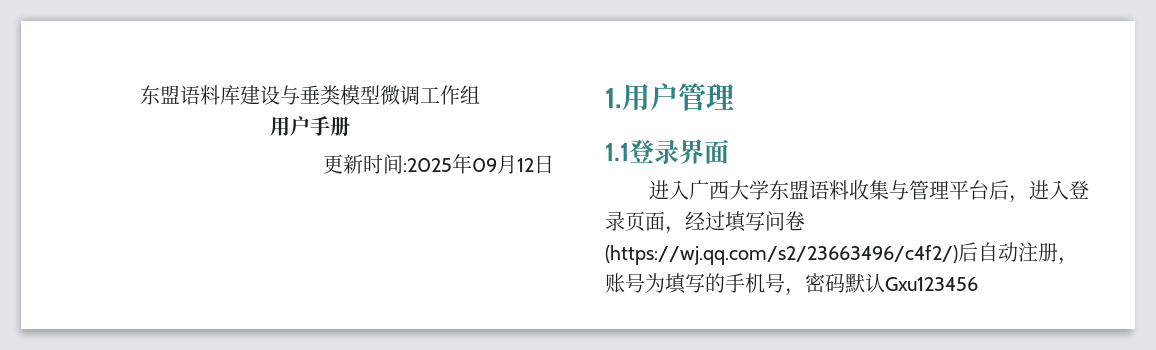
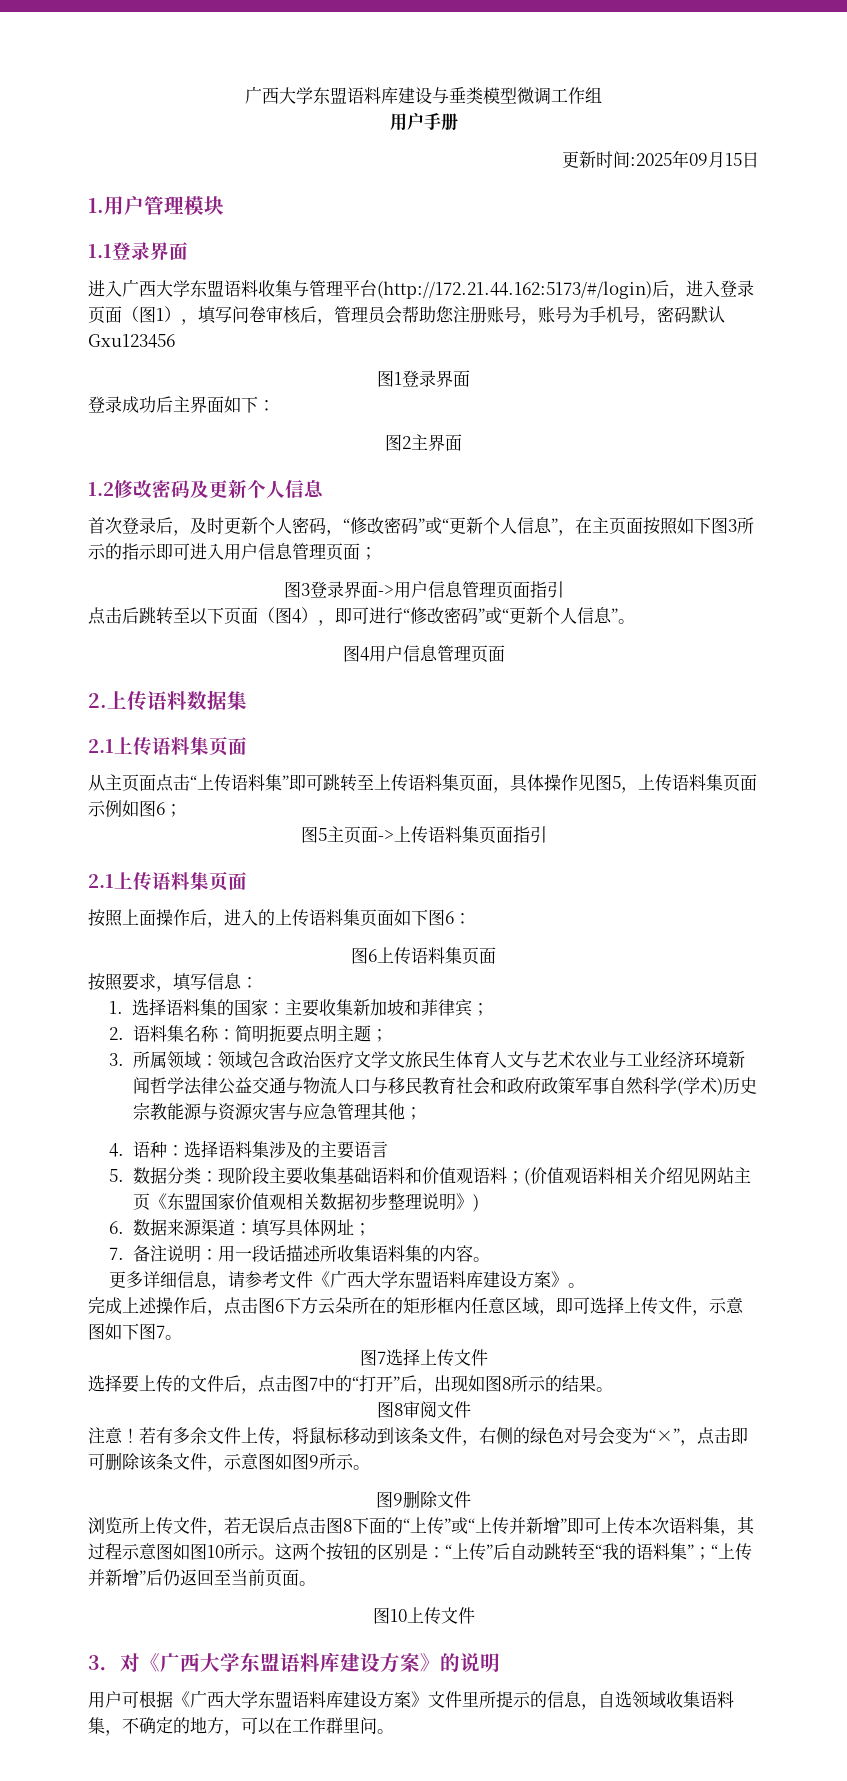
(139, 95) none -> [245,86,313,104] 广西大学
[517,158,534,172] 12 -> [725,153,742,166] 15
(734, 96) none -> [184,196,224,215] 模块
(990, 190) none -> [377,281,652,299] (http://172.21.44.162:5173/#/login)
[665,211,805,234] [605,242,1058,265] ，经过填写问卷(https://wj.qq.com/s2/23663496/c4f2/)后自动注册 -> [122,306,521,325] （图1），填写问卷审核后，管理员会帮助您注册账号
[665,273,725,294] 填写的 -> (589, 314) none
(978, 284) none -> [377,370,470,387] [88,396,275,413] [385,434,462,451] [88,479,324,498] [88,517,754,536] [88,543,377,561] [283,581,564,599] [88,607,635,626] [342,645,505,663] [88,690,247,711] [88,736,247,756] [88,774,757,793] [88,800,182,817] [300,826,547,844] [88,871,247,891] [88,909,471,928] [351,947,496,965] [88,973,258,992] [109,998,489,1017] [109,1025,388,1043] [109,1051,745,1069] [132,1077,757,1096] [132,1102,422,1121] [109,1140,388,1159] [109,1167,751,1186] [132,1192,479,1212] [109,1219,371,1237] [109,1245,490,1263] [109,1270,586,1290] [88,1296,744,1316] [88,1323,182,1340] [359,1348,488,1367] [88,1374,613,1394] [376,1401,471,1418] [88,1427,748,1446] [88,1452,370,1472] [376,1490,471,1508] [88,1516,755,1536] [88,1543,752,1561] [88,1569,316,1587] [372,1607,475,1625] [88,1652,500,1673] [88,1690,734,1710] [88,1717,394,1736] // 图1登录界面 // 登录成功后主界面如下： // 图2主界面 // 1.2修改密码及更新个人信息 // 首次登录后，及时更新个人密码，“修改密码”或“更新个人信息”，在主页面按照如下图3所示的指示即可进入用户信息管理页面； // 图3登录界面->用户信息管理页面指引 // 点击后跳转至以下页面（图4），即可进行“修改密码”或“更新个人信息”。 // 图4用户信息管理页面 // 2.上传语料数据集 // 2.1上传语料集页面 // 从主页面点击“上传语料集”即可跳转至上传语料集页面，具体操作见图5，上传语料集页面示例如图6； // 图5主页面->上传语料集页面指引 // 2.1上传语料集页面 // 按照上面操作后，进入的上传语料集页面如下图6： // 图6上传语料集页面 // 按照要求，填写信息： // 1.选择语料集的国家：主要收集新加坡和菲律宾； // 2.语料集名称：简明扼要点明主题； // 3.所属领域：领域包含政治医疗文学文旅民生体育人文与艺术农业与工业经济环境新闻哲学法律公益交通与物流人口与移民教育社会和政府政策军事自然科学(学术)历史宗教能源与资源灾害与应急管理其他； // 4.语种：选择语料集涉及的主要语言 // 5.数据分类：现阶段主要收集基础语料和价值观语料；(价值观语料相关介绍见网站主页《东盟国家价值观相关数据初步整理说明》) // 6.数据来源渠道：填写具体网址； // 7.备注说明：用一段话描述所收集语料集的内容。 // 更多详细信息，请参考文件《广西大学东盟语料库建设方案》。 // 完成上述操作后，点击图6下方云朵所在的矩形框内任意区域，即可选择上传文件，示意图如下图7。 // 图7选择上传文件 // 选择要上传的文件后，点击图7中的“打开”后，出现如图8所示的结果。 // 图8审阅文件 // 注意！若有多余文件上传，将鼠标移动到该条文件，右侧的绿色对号会变为“×”，点击即可删除该条文件，示意图如图9所示。 // 图9删除文件 // 浏览所上传文件，若无误后点击图8下面的“上传”或“上传并新增”即可上传本次语料集，其过程示意图如图10所示。这两个按钮的区别是：“上传”后自动跳转至“我的语料集”；“上传并新增”后仍返回至当前页面。 // 图10上传文件 // 3．对《广西大学东盟语料库建设方案》的说明 // 用户可根据《广西大学东盟语料库建设方案》文件里所提示的信息，自选领域收集语料集，不确定的地方，可以在工作群里问。

